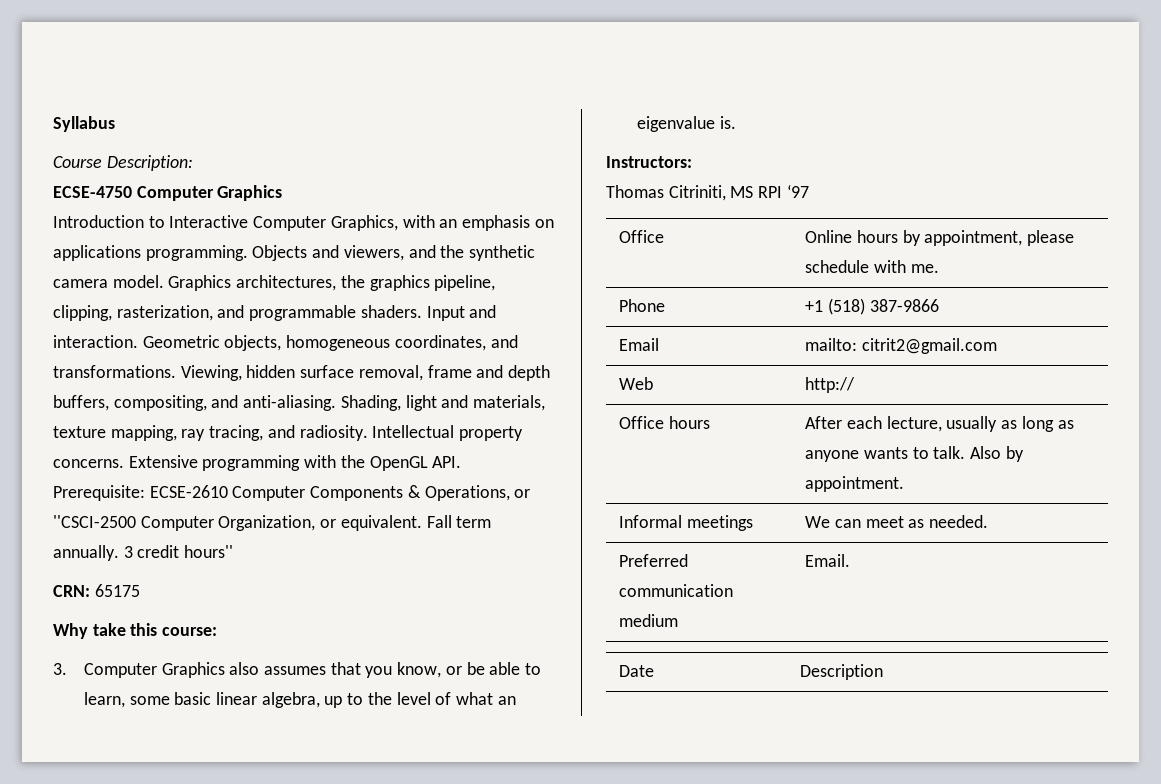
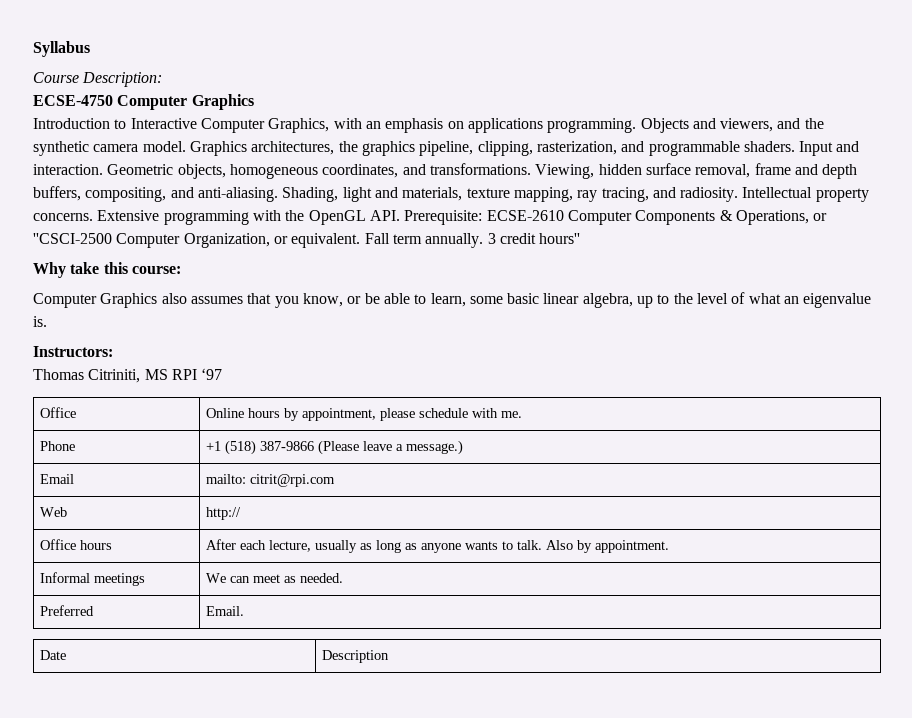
[53,584,140,597] // CRN: 65175 -> (581, 238) none
[53,663,67,675] 3. -> (181, 270) none
(939, 305) none -> [317,440,463,455] (Please leave a message.)
[862,338,998,354] citrit2@gmail.com -> [249,474,335,487] citrit@rpi.com
[619,584,734,597] [619,614,679,627] communication medium -> (94, 610) none

